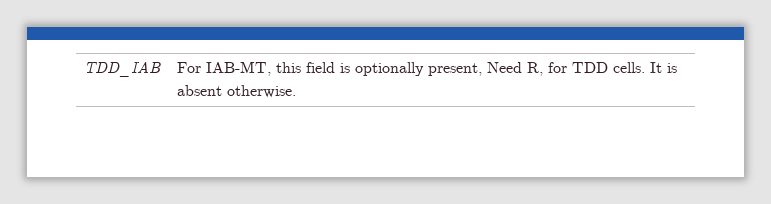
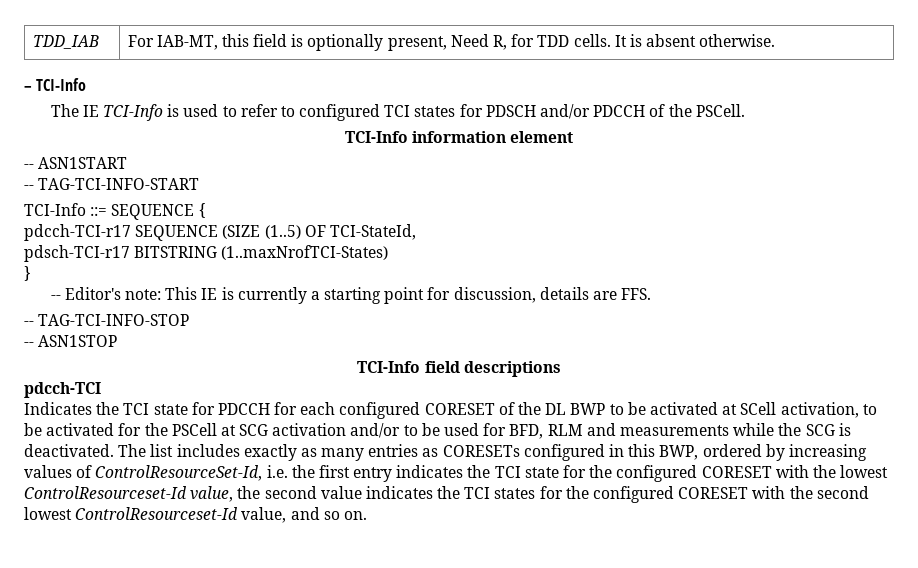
(297, 91) none -> [24,78,87,91] [50,104,745,121] [344,131,574,143] [24,157,128,169] [24,178,200,190] [24,203,206,220] [24,224,416,241] [24,245,389,262] [24,266,31,281] [50,287,652,304] [24,314,190,326] [24,335,118,347] [357,361,561,377] [24,382,101,398] [24,402,877,419] [24,423,851,439] [24,444,867,461] [24,465,889,482] [24,486,869,503] [24,507,367,523] // – TCI-Info // The IE TCI-Info is used to refer to configured TCI states for PDSCH and/or PDCCH of the PSCell. // TCI-Info information element // -- ASN1START // -- TAG-TCI-INFO-START // TCI-Info ::= SEQUENCE { // pdcch-TCI-r17 SEQUENCE (SIZE (1..5) OF TCI-StateId, // pdsch-TCI-r17 BITSTRING (1..maxNrofTCI-States) // } // -- Editor's note: This IE is currently a starting point for discussion, details are FFS. // -- TAG-TCI-INFO-STOP // -- ASN1STOP // TCI-Info field descriptions // pdcch-TCI // Indicates the TCI state for PDCCH for each configured CORESET of the DL BWP to be activated at SCell activation, to be activated for the PSCell at SCG activation and/or to be used for BFD, RLM and measurements while the SCG is deactivated. The list includes exactly as many entries as CORESETs configured in this BWP, ordered by increasing values of ControlResourceSet-Id, i.e. the first entry indicates the TCI state for the configured CORESET with the lowest ControlResourceset-Id value, the second value indicates the TCI states for the configured CORESET with the second lowest ControlResourceset-Id value, and so on.

